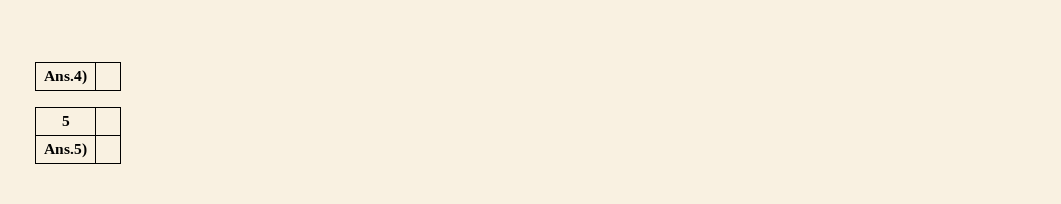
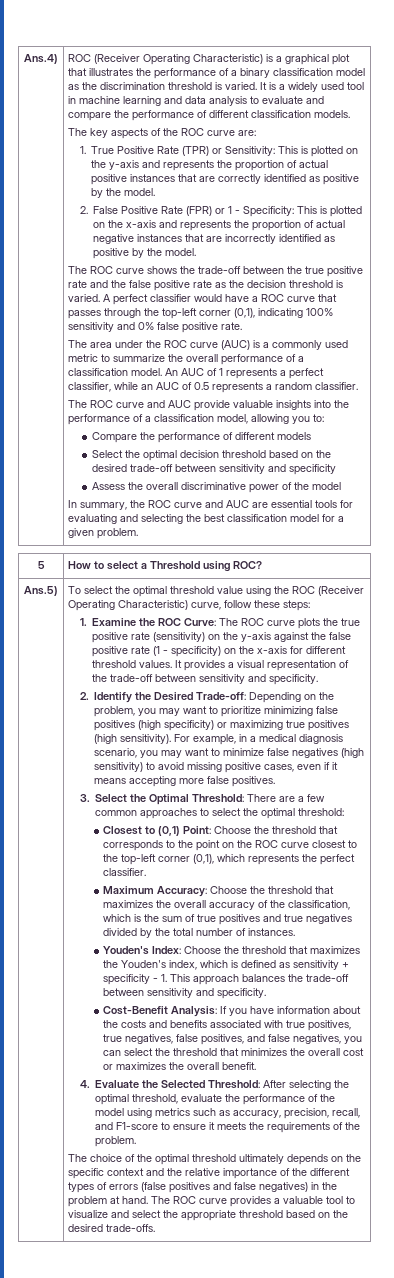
[61,116,70,126] [44,143,87,158] // 5 | // Ans.5) | -> [68,54,351,65] [68,68,366,79] [68,82,365,92] [68,96,325,106] [68,110,351,121] [68,128,257,139] [79,146,359,157] [91,160,329,171] [91,174,360,185] [91,188,156,198] [79,206,363,217] [93,220,346,231] [93,234,336,244] [93,248,197,259] [68,266,364,277] [68,280,344,291] [68,294,338,305] [68,308,334,319] [68,322,243,333] [68,340,349,350] [68,354,305,365] [68,368,325,379] [68,382,359,393] [68,400,350,411] [68,414,325,425] [91,432,311,443] [91,450,331,461] [91,464,336,475] [91,482,341,493] [68,500,354,510] [68,514,345,524] [68,528,139,539] [37,561,45,569] [68,561,263,572] [24,586,58,596] [68,586,365,597] [68,600,311,611] [79,618,361,629] [92,632,352,643] [92,646,347,657] [92,660,350,671] [92,674,319,685] [79,692,335,703] [94,706,339,717] [94,720,350,731] [94,734,344,745] [94,748,365,758] [94,762,339,773] [94,776,276,787] [79,794,326,805] [95,808,345,819] [103,826,339,836] [103,840,358,851] [103,854,356,865] [103,868,147,876] [103,886,335,897] [103,900,351,910] [103,914,353,925] [103,928,296,938] [103,946,361,955] [103,960,350,970] [103,974,350,985] [103,988,267,999] [103,1006,362,1017] [103,1020,352,1031] [103,1034,363,1045] [103,1048,365,1056] [103,1062,257,1070] [79,1080,350,1090] [95,1094,336,1105] [95,1108,361,1119] [95,1122,361,1133] [95,1136,137,1147] [68,1154,362,1165] [68,1168,351,1179] [68,1182,338,1193] [68,1196,356,1207] [68,1210,349,1221] [68,1224,156,1232] ROC (Receiver Operating Characteristic) is a graphical plot that illustrates the performance of a binary classification model as the discrimination threshold is varied. It is a widely used tool in machine learning and data analysis to evaluate and compare the performance of different classification models. // The key aspects of the ROC curve are: // 1. True Positive Rate (TPR) or Sensitivity: This is plotted on the y-axis and represents the proportion of actual positive instances that are correctly identified as positive by the model. // 2. False Positive Rate (FPR) or 1 - Specificity: This is plotted on the x-axis and represents the proportion of actual negative instances that are incorrectly identified as positive by the model. // The ROC curve shows the trade-off between the true positive rate and the false positive rate as the decision threshold is varied. A perfect classifier would have a ROC curve that passes through the top-left corner (0,1), indicating 100% sensitivity and 0% false positive rate. // The area under the ROC curve (AUC) is a commonly used metric to summarize the overall performance of a classification model. An AUC of 1 represents a perfect classifier, while an AUC of 0.5 represents a random classifier. // The ROC curve and AUC provide valuable insights into the performance of a classification model, allowing you to: // Compare the performance of different models // Select the optimal decision threshold based on the desired trade-off between sensitivity and specificity // Assess the overall discriminative power of the model // In summary, the ROC curve and AUC are essential tools for evaluating and selecting the best classification model for a given problem. // 5 | How to select a Threshold using ROC? // Ans.5) | To select the optimal threshold value using the ROC (Receiver Operating Characteristic) curve, follow these steps: // 1. Examine the ROC Curve: The ROC curve plots the true positive rate (sensitivity) on the y-axis against the false positive rate (1 - specificity) on the x-axis for different threshold values. It provides a visual representation of the trade-off between sensitivity and specificity. // 2. Identify the Desired Trade-off: Depending on the problem, you may want to prioritize minimizing false positives (high specificity) or maximizing true positives (high sensitivity). For example, in a medical diagnosis scenario, you may want to minimize false negatives (high sensitivity) to avoid missing positive cases, even if it means accepting more false positives. // 3. Select the Optimal Threshold: There are a few common approaches to select the optimal threshold: // Closest to (0,1) Point: Choose the threshold that corresponds to the point on the ROC curve closest to the top-left corner (0,1), which represents the perfect classifier. // Maximum Accuracy: Choose the threshold that maximizes the overall accuracy of the classification, which is the sum of true positives and true negatives divided by the total number of instances. // Youden's Index: Choose the threshold that maximizes the Youden's index, which is defined as sensitivity + specificity - 1. This approach balances the trade-off between sensitivity and specificity. // Cost-Benefit Analysis: If you have information about the costs and benefits associated with true positives, true negatives, false positives, and false negatives, you can select the threshold that minimizes the overall cost or maximizes the overall benefit. // 4. Evaluate the Selected Threshold: After selecting the optimal threshold, evaluate the performance of the model using metrics such as accuracy, precision, recall, and F1-score to ensure it meets the requirements of the problem. // The choice of the optimal threshold ultimately depends on the specific context and the relative importance of the different types of errors (false positives and false negatives) in the problem at hand. The ROC curve provides a valuable tool to visualize and select the appropriate threshold based on the desired trade-offs.

